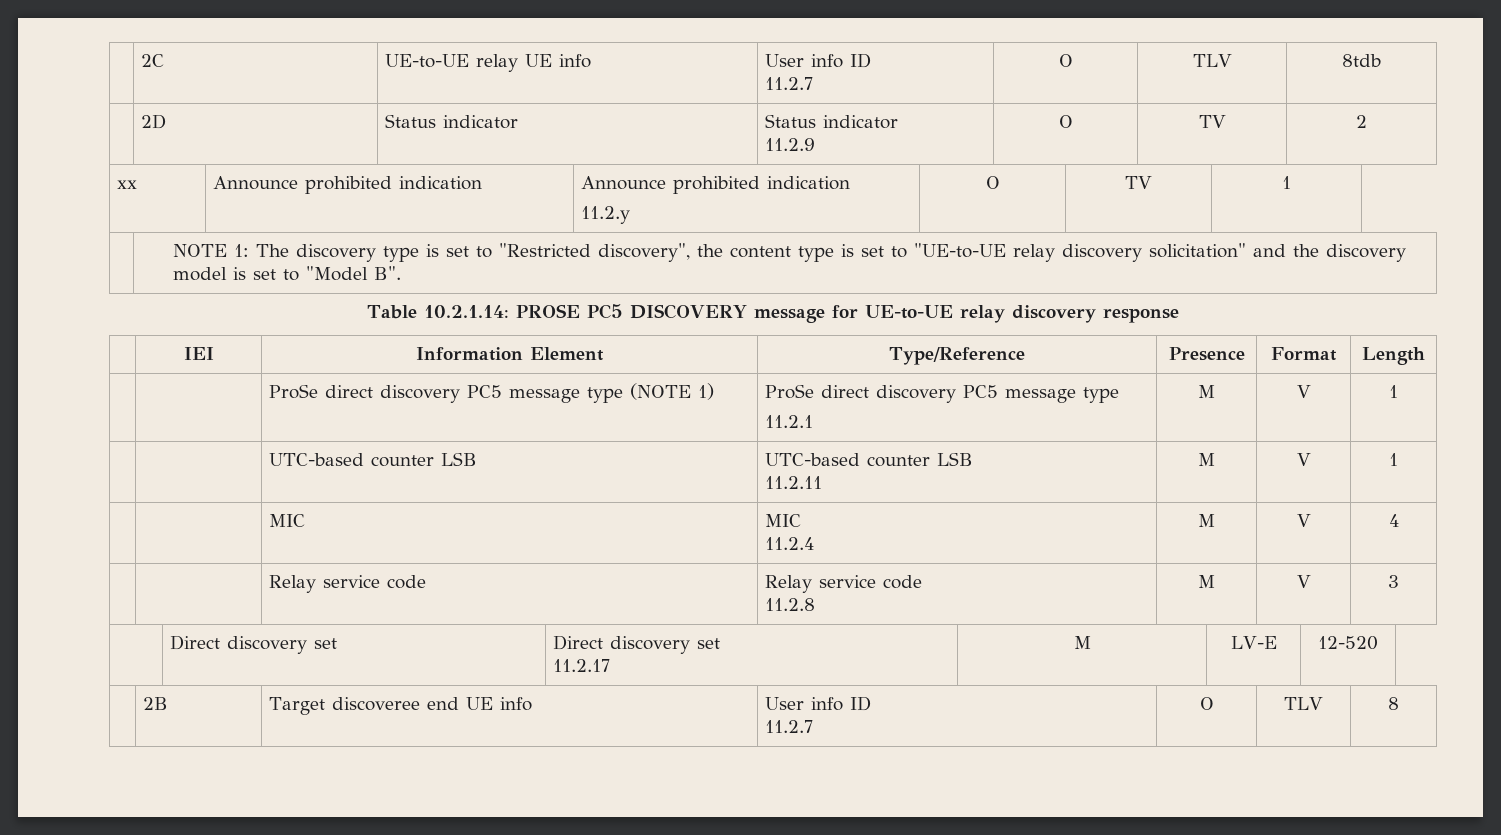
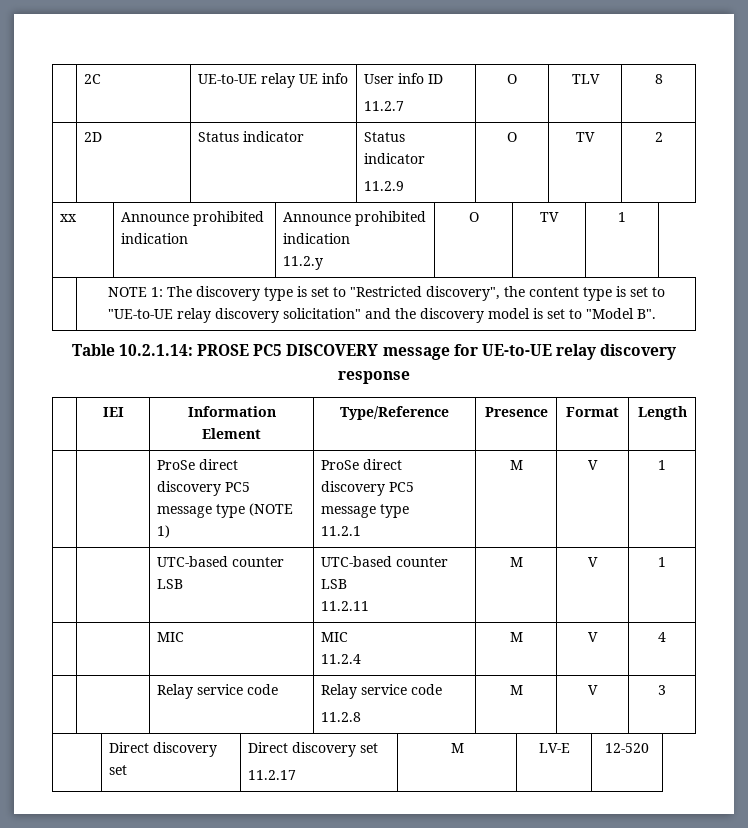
[1342,54,1381,67] 8tdb -> [654,74,663,84] 8
[142,697,168,710] [268,697,532,715] [764,696,871,711] [764,720,813,733] [1199,697,1214,710] [1284,697,1324,710] [1388,697,1399,710] // | 2B | Target discoveree end UE info | User info ID // 11.2.7 | O | TLV | 8 -> (649, 748) none

